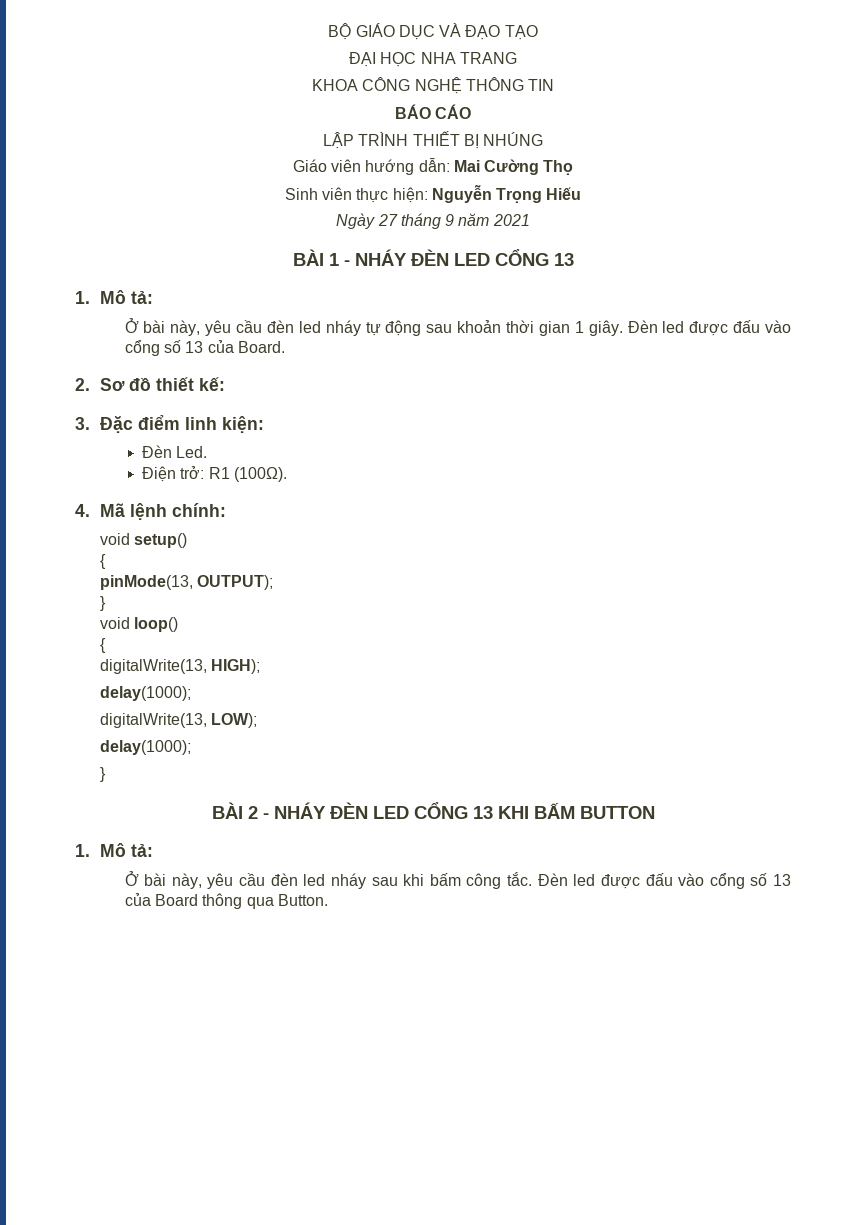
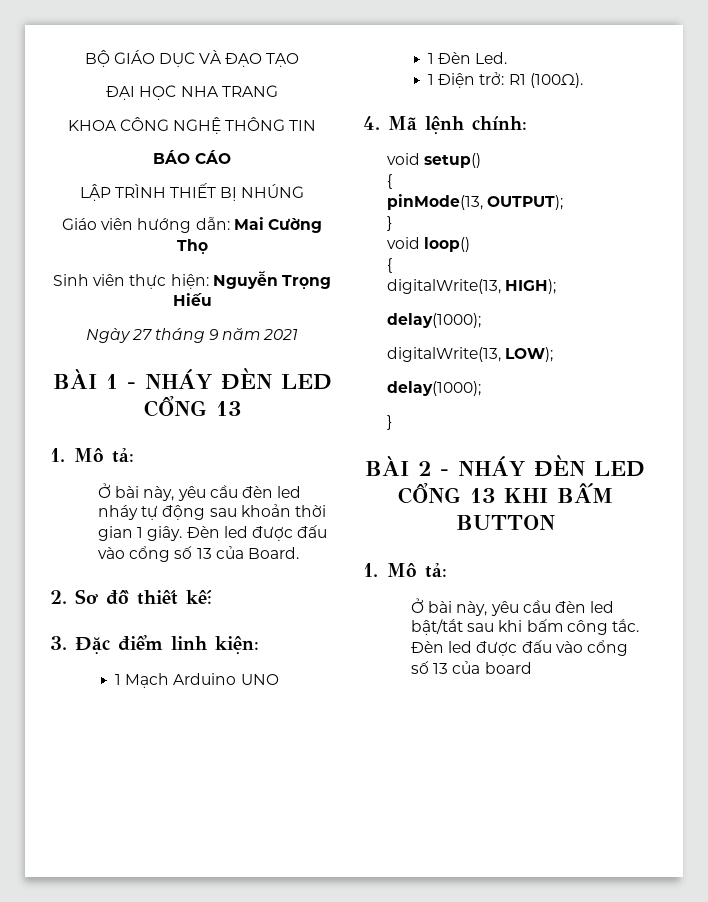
(264, 424) none -> [115,673,279,688] [428,53,435,64] 1 Mạch Arduino UNO // 1
(208, 452) none -> [428,74,435,85] 1
[330,873,366,889] nháy -> [411,619,464,635] bật/tắt
[154,893,328,909] Board thông qua Button. -> [484,662,532,674] board

